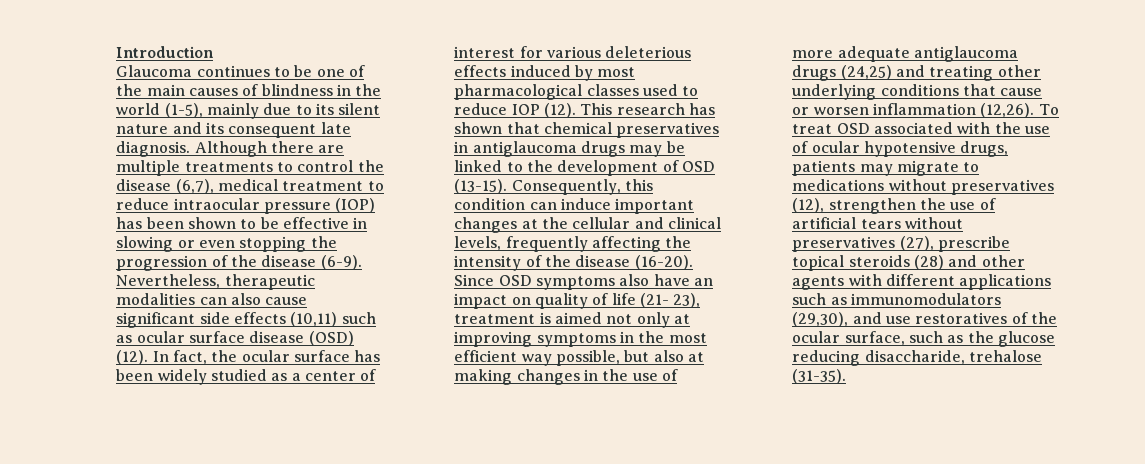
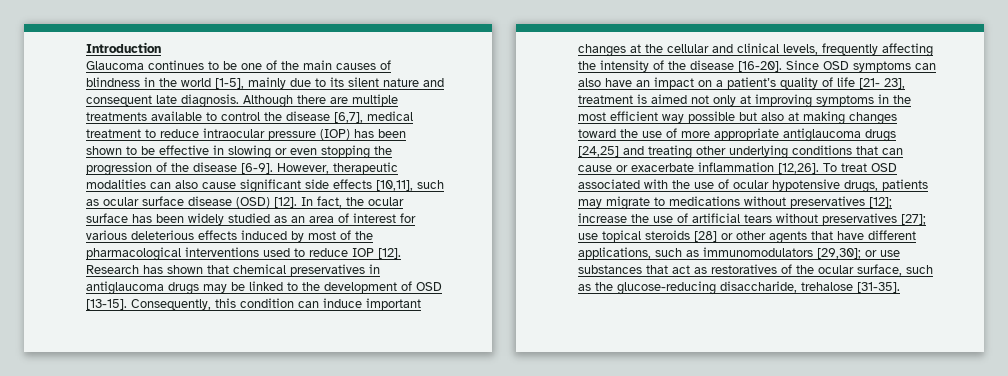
[164,103,203,118] (1-5), -> [215,78,245,89] [1-5],
[206,122,225,134] its -> (445, 82) none
(273, 167) none -> [151,111,203,121] available
[175,179,214,194] (6,7), -> [334,112,364,123] [6,7],
[320,255,362,270] [116,274,221,289] (6-9). Nevertheless, -> [241,163,330,174] [6-9]. However,
[290,312,338,327] (10,11) -> [376,180,414,191] [10,11],
[116,350,149,365] (12). -> [274,197,298,208] [12].
[291,371,356,381] a center -> [291,216,335,223] an area
[454,84,639,100] pharmacological classes -> [340,230,374,240] [86,247,260,261] of the pharmacological interventions
[544,103,685,118] (12). This research -> [378,248,402,259] [86,265,140,274] [12]. Research
[454,179,508,194] (13-15). -> [86,299,128,310] [13-15].
[634,255,693,270] (16-20). -> [738,61,783,72] [16-20].
(616, 283) none -> [915,63,937,70] can
(531, 301) none -> [716,77,777,89] a patient’s
[639,293,701,308] (21- 23), -> [859,78,906,89] [21- 23],
[556,350,621,366] possible, -> [688,111,736,123] possible
[584,369,599,381] in -> [578,129,617,138] toward
[837,46,1019,62] [792,65,892,81] adequate antiglaucoma drugs (24,25) -> [714,128,897,142] [578,146,620,157] appropriate antiglaucoma drugs [24,25]
(997, 90) none -> [882,148,904,155] can
[813,103,1035,118] worsen inflammation (12,26). -> [631,162,820,174] exacerbate inflammation [12,26].
[792,198,916,214] (12), strengthen -> [869,197,893,208] [578,213,628,223] [12]; increase
[899,236,1011,252] [792,255,1025,271] [792,274,1052,290] [792,293,1002,305] [792,312,912,327] (27), prescribe topical steroids (28) and other agents with different applications such as immunomodulators (29,30), and use -> [901,214,927,225] [578,230,917,244] [578,247,901,259] [578,265,708,274] [27]; use topical steroids [28] or other agents that have different applications, such as immunomodulators [29,30]; or use substances that act as
[997,331,1055,347] [792,350,861,366] glucose reducing -> [617,281,717,295] glucose-reducing
[792,369,847,384] (31-35). -> [857,282,901,293] [31-35].

